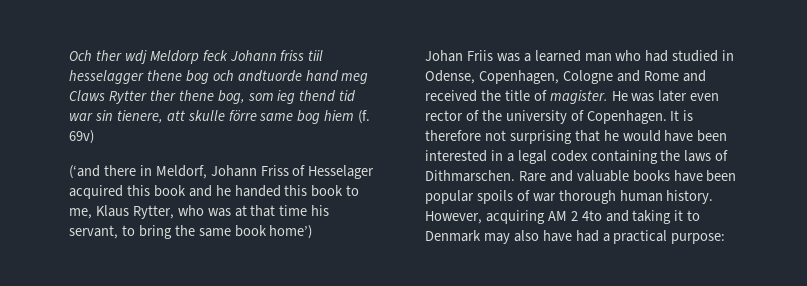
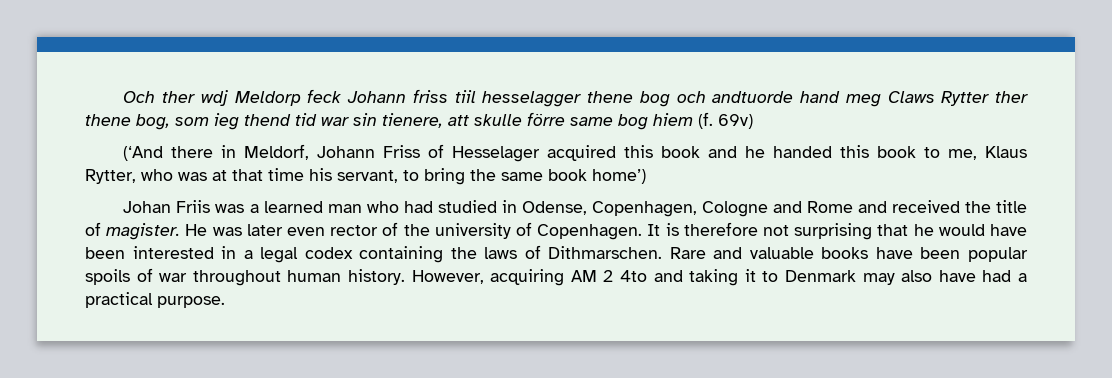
[69,165,100,179] (‘and -> [123,146,164,161] (‘And
[558,190,616,204] thorough -> [192,270,281,286] throughout
[671,233,726,244] purpose: -> [157,296,225,308] purpose.

